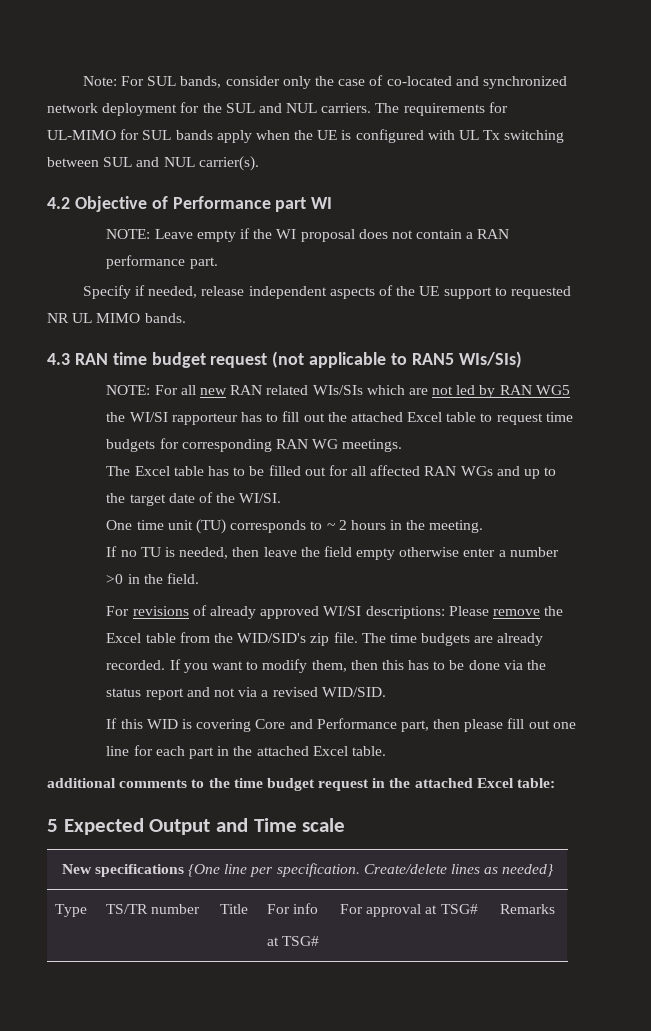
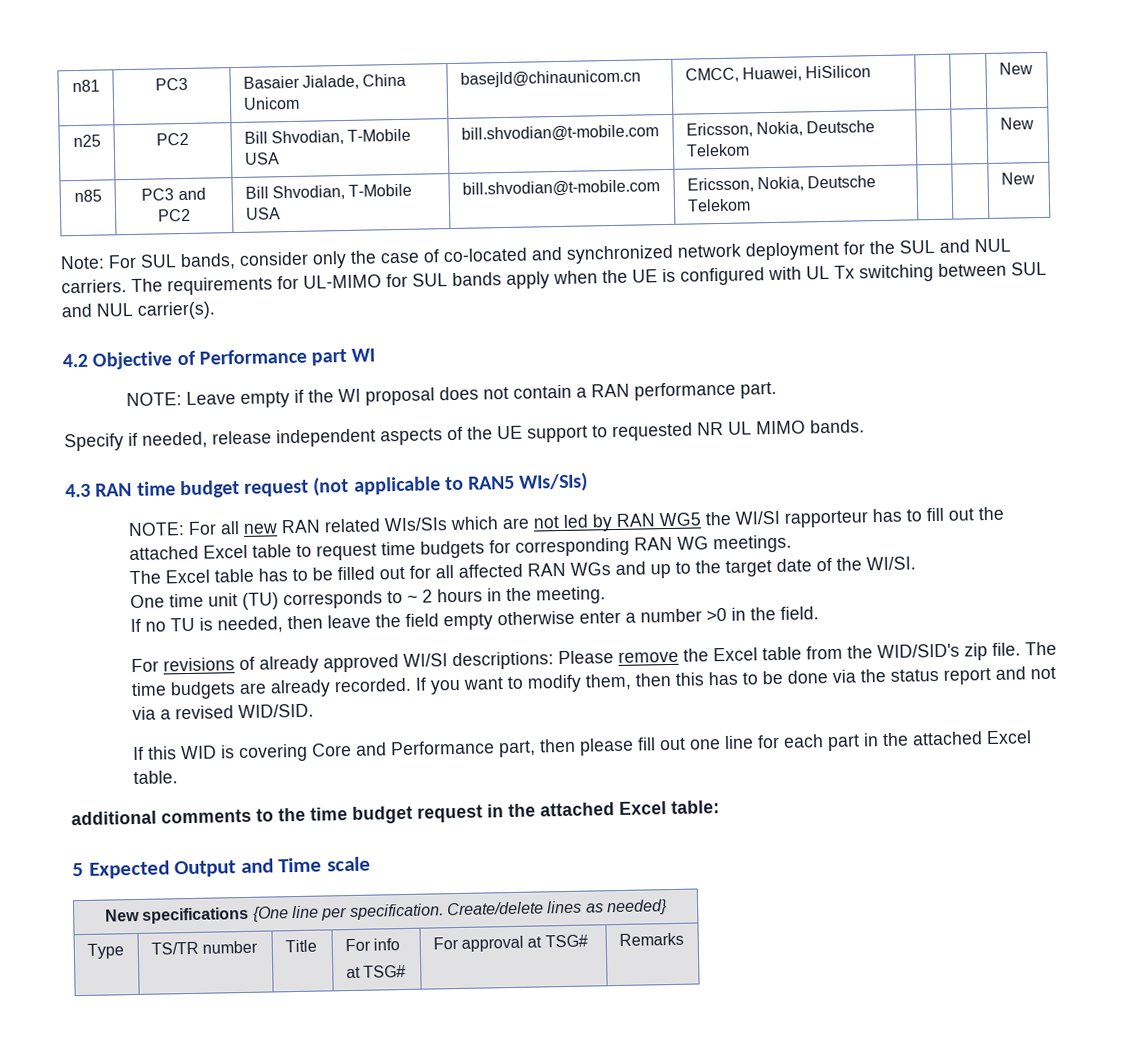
(82, 81) none -> [71,79,100,93] [155,77,188,91] [242,73,407,90] [242,96,300,110] [459,69,641,88] [684,65,872,83] [998,62,1033,75] [72,134,101,148] [156,132,189,146] [243,128,412,146] [243,152,280,165] [460,124,659,143] [685,120,876,138] [685,143,750,157] [999,117,1034,130] [73,189,102,203] [141,187,206,201] [158,208,191,222] [244,183,413,201] [244,207,281,220] [461,179,660,198] [686,175,877,193] [686,198,751,212] [1000,172,1035,185] n81 | PC3 | Basaier Jialade, China Unicom | basejld@chinaunicom.cn | CMCC, Huawei, HiSilicon | | | New // n25 | PC2 | Bill Shvodian, T-Mobile USA | bill.shvodian@t-mobile.com | Ericsson, Nokia, Deutsche Telekom | | | New // n85 | PC3 and PC2 | Bill Shvodian, T-Mobile USA | bill.shvodian@t-mobile.com | Ericsson, Nokia, Deutsche Telekom | | | New //

